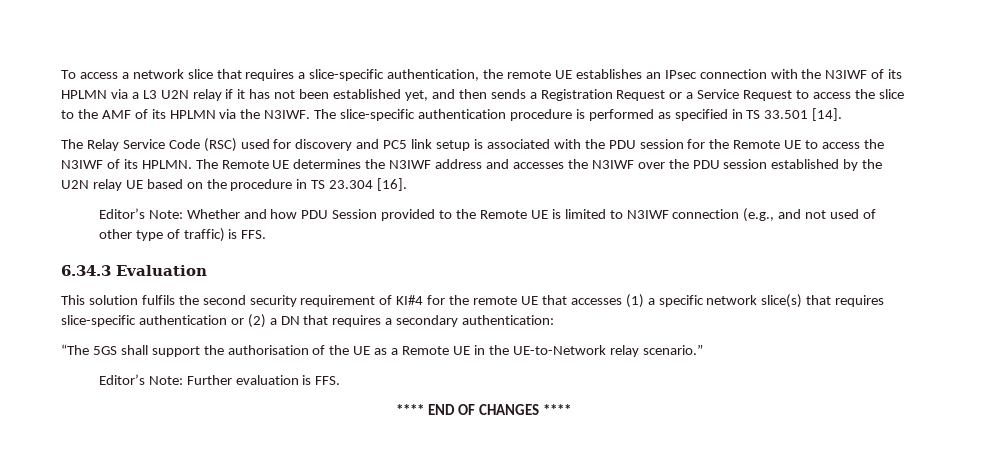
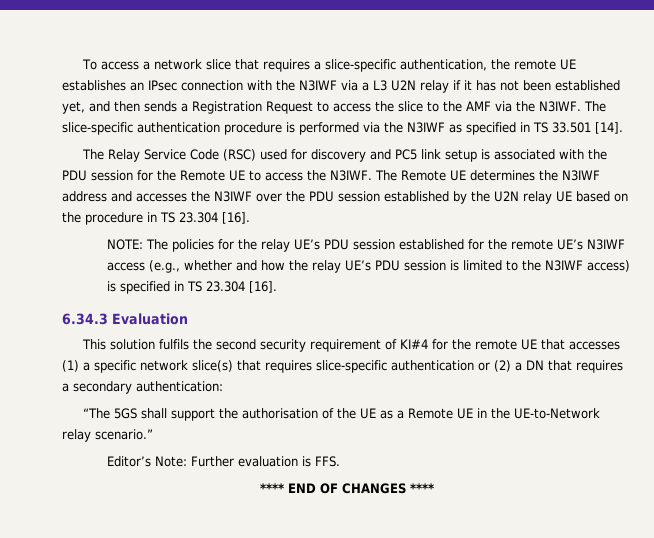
[871,69,903,79] [61,90,107,99] of its HPLMN -> (337, 85) none
[669,89,793,101] or a Service Request -> (313, 107) none
[134,109,216,119] of its HPLMN -> (491, 106) none
(654, 115) none -> [363,122,445,133] via the N3IWF
[61,159,192,169] N3IWF of its HPLMN. -> [330,170,372,181] N3IWF.
[98,208,876,222] [98,228,267,242] Editor’s Note: Whether and how PDU Session provided to the Remote UE is limited to N3IWF connection (e.g., and not used of other type of traffic) is FFS. -> [107,239,626,252] [107,260,631,273] [107,281,278,294] NOTE: The policies for the relay UE’s PDU session established for the remote UE’s N3IWF access (e.g., whether and how the relay UE’s PDU session is limited to the N3IWF access) is specified in TS 23.304 [16].

